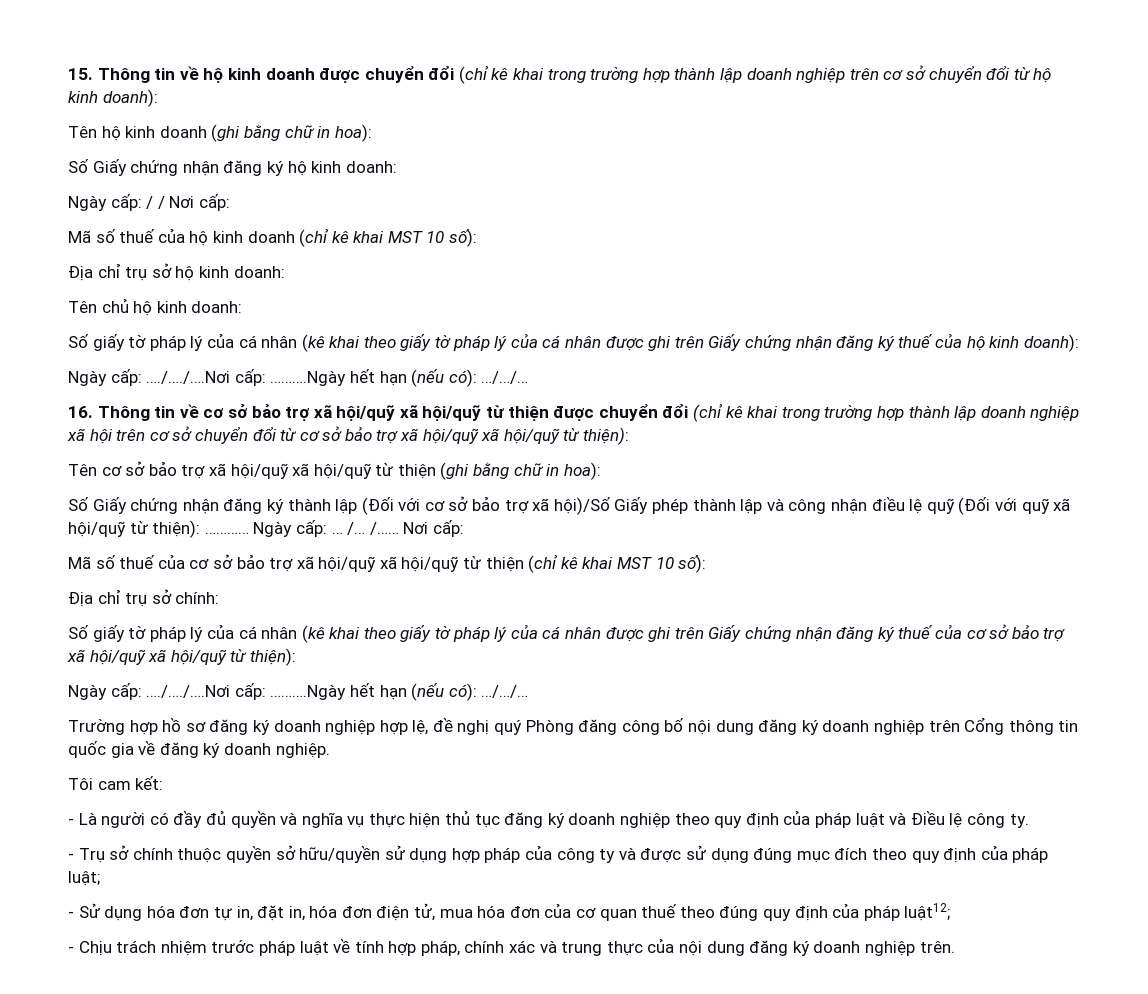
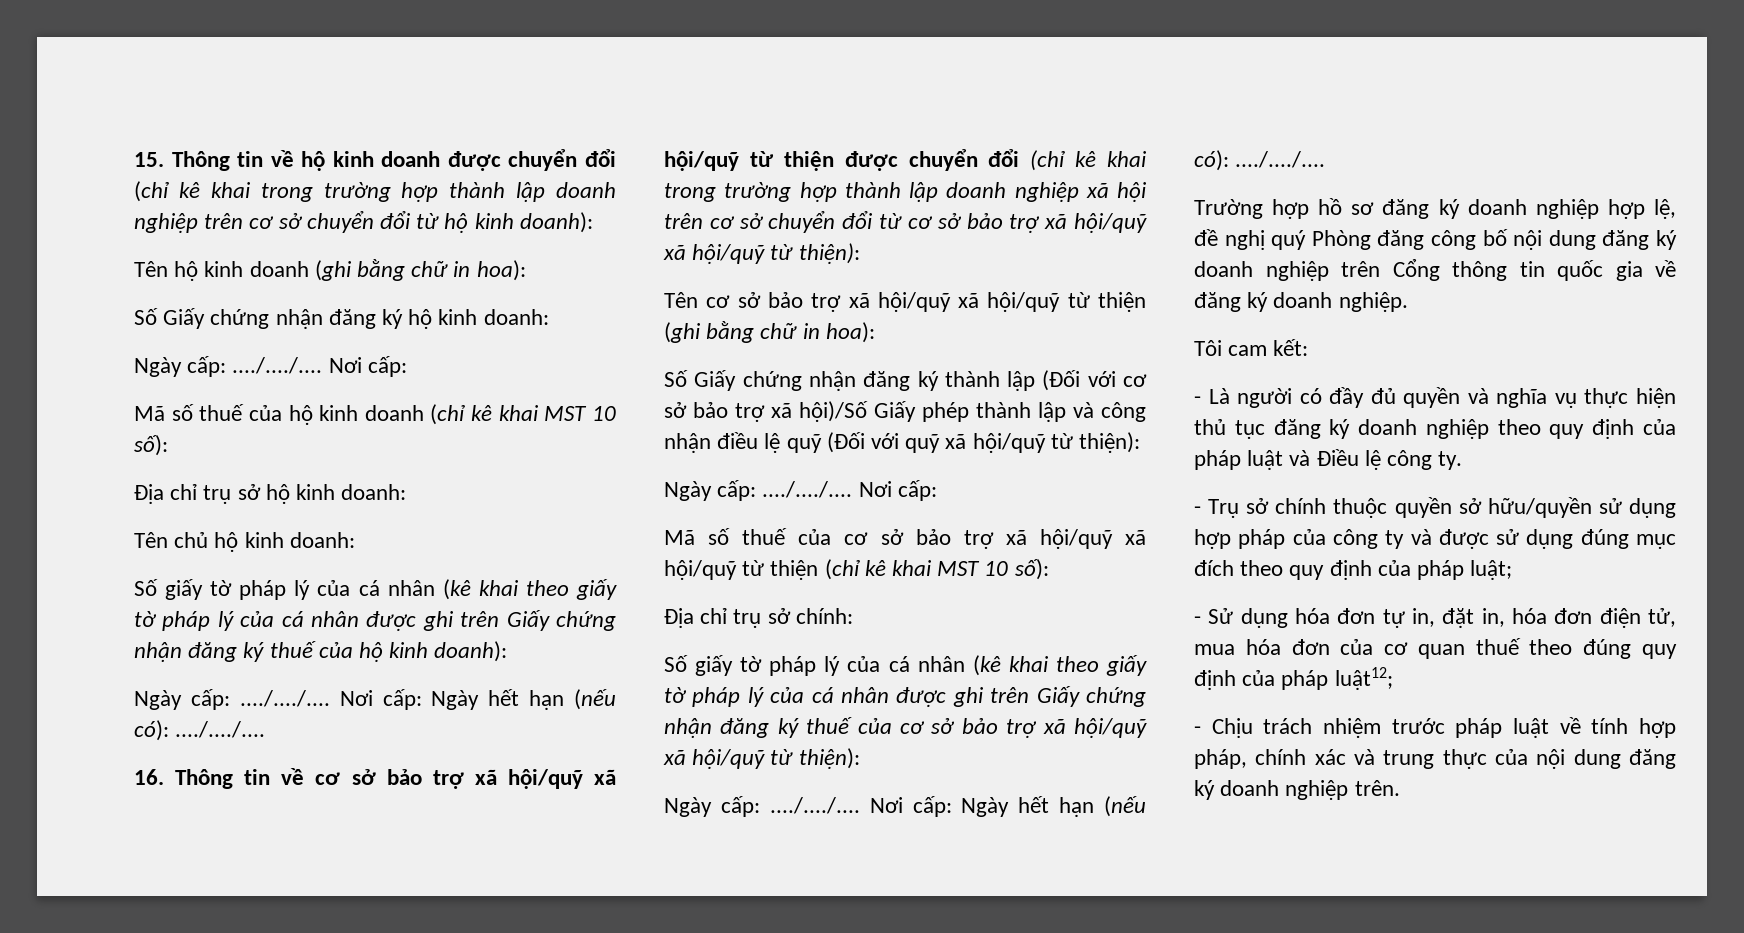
[146,196,165,209] / / -> [232,357,323,374] ..../..../....
[146,369,529,387] …./…./….Nơi cấp: ……….Ngày hết hạn (nếu có): …/…/… -> [239,689,616,710] [134,720,266,741] ..../..../.... Nơi cấp: Ngày hết hạn (nếu có): ..../..../....
[204,520,399,537] ………… Ngày cấp: … /… /…… -> [664,480,853,501] // Ngày cấp: ..../..../....
[146,683,529,701] …./…./….Nơi cấp: ……….Ngày hết hạn (nếu có): …/…/… -> [769,796,1146,817] [1194,150,1326,171] ..../..../.... Nơi cấp: Ngày hết hạn (nếu có): ..../..../....

